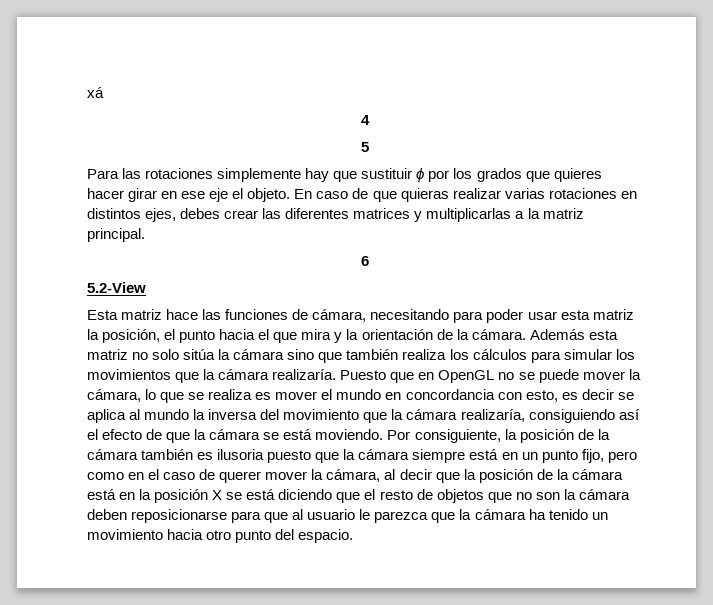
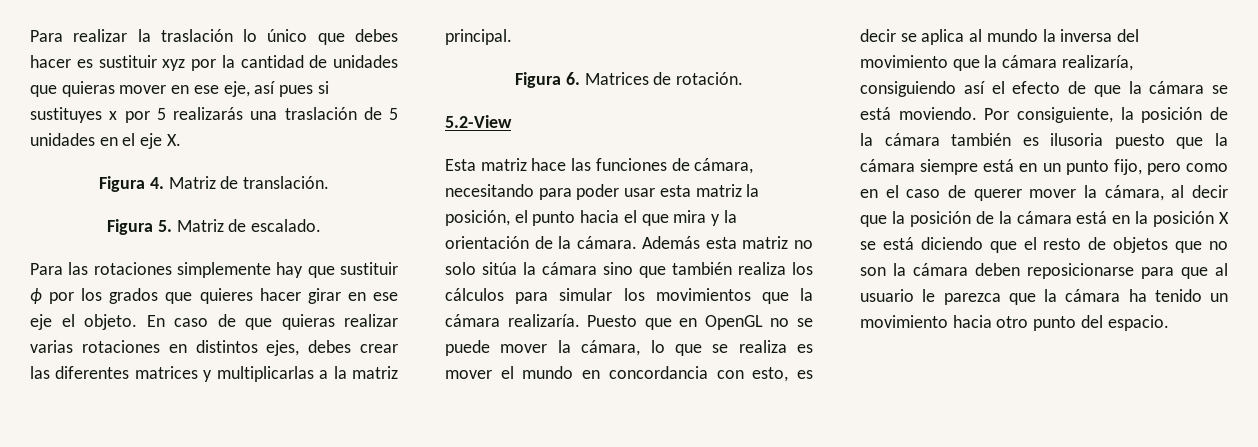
[87,87,104,98] [360,115,370,125] [360,142,369,152] xá // 4 // 5 -> [30,29,398,45] [30,55,398,71] [30,81,329,97] [30,107,398,123] [30,133,181,149] [99,176,329,192] [107,219,321,235] Para realizar la traslación lo único que debes hacer es sustituir xyz por la cantidad de unidades que quieras mover en ese eje, así pues si sustituyes x por 5 realizarás una traslación de 5 unidades en el eje X. // Figura 4. Matriz de translación. // Figura 5. Matriz de escalado.
[360,256,369,266] 6 -> [515,72,743,88] Figura 6. Matrices de rotación.

